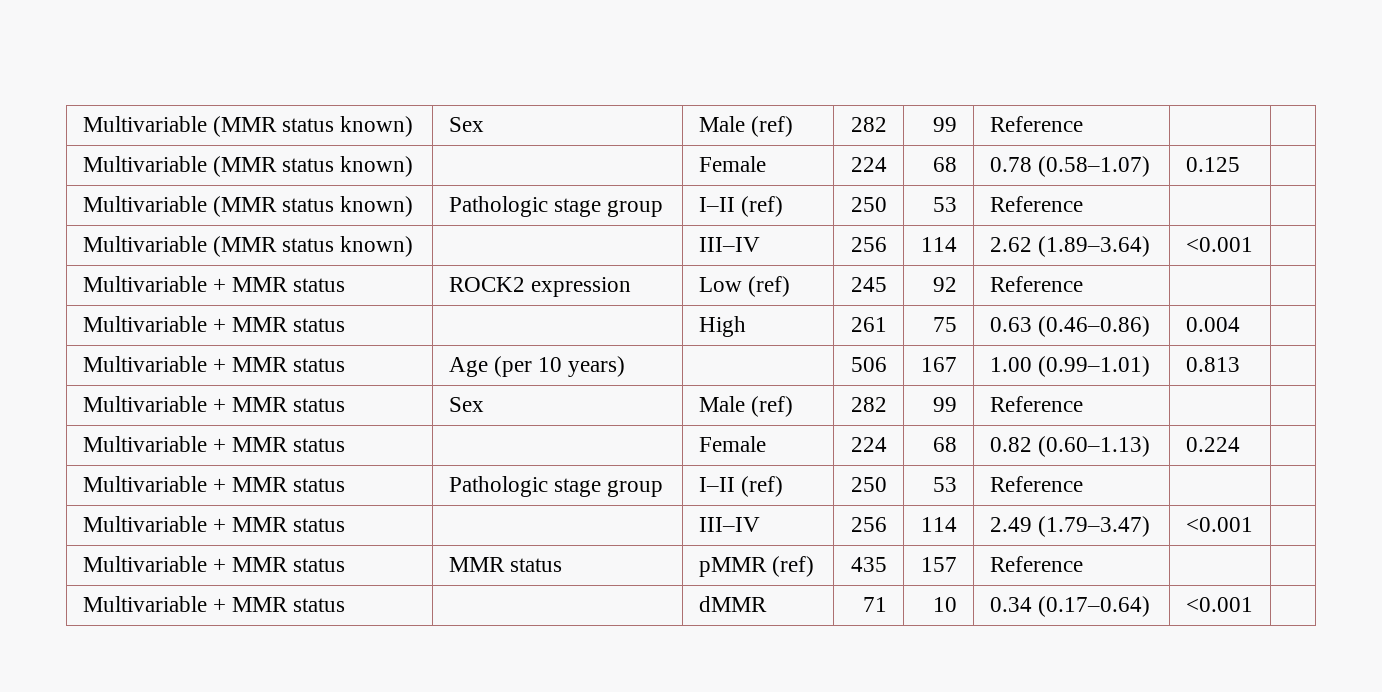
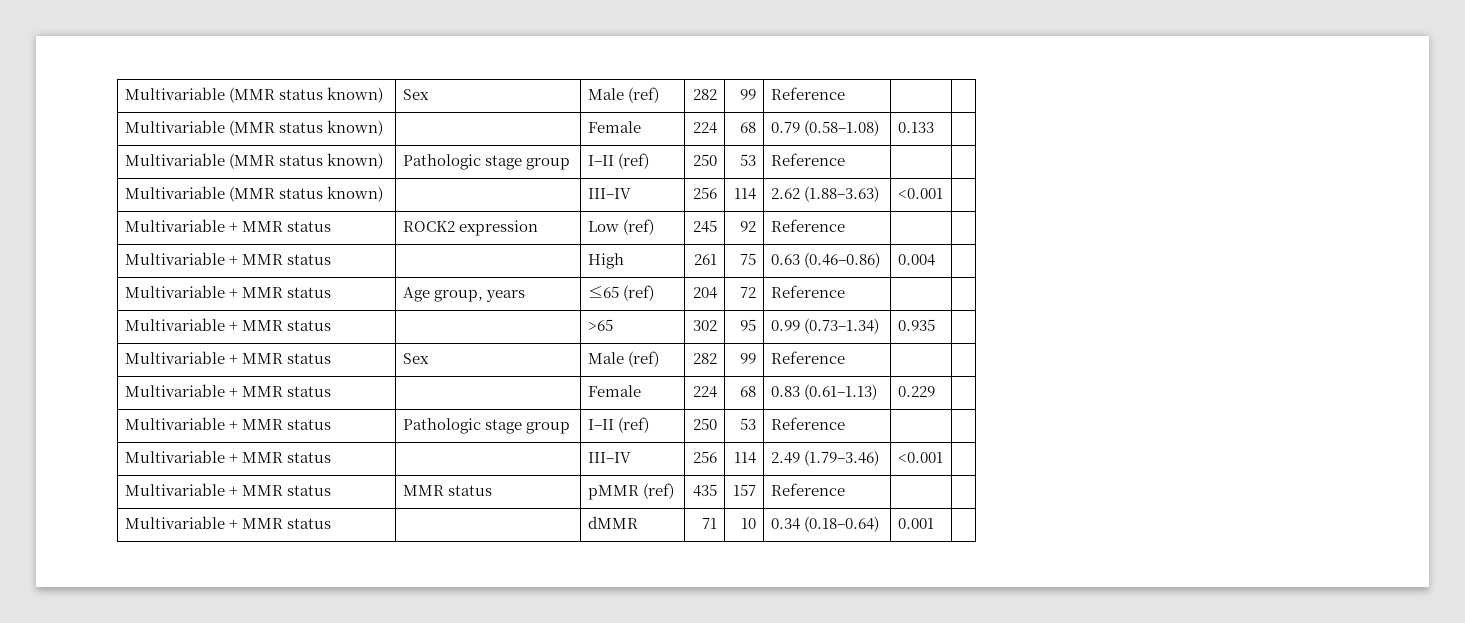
[989,156,1150,177] [1185,157,1240,172] 0.78 (0.58–1.07) | 0.125 -> [770,120,879,136] [897,122,934,133] 0.79 (0.58–1.08) | 0.133
[1037,236,1150,257] (1.89–3.64) -> [803,186,879,202] (1.88–3.63)
[493,356,626,377] [851,357,888,372] [921,357,958,372] [989,356,1150,377] [1185,357,1240,372] (per 10 years) | | 506 | 167 | 1.00 (0.99–1.01) | 0.813 -> [433,290,525,302] [587,285,654,301] [693,287,718,299] [740,287,757,298] [770,285,845,298] [124,318,331,331] [587,319,613,331] [693,320,718,331] [740,319,757,331] [770,318,879,334] [897,319,935,331] group, years | ≤65 (ref) | 204 | 72 | Reference | | // Multivariable + MMR status | | >65 | 302 | 95 | 0.99 (0.73–1.34) | 0.935
[989,436,1150,457] [1185,437,1240,452] 0.82 (0.60–1.13) | 0.224 -> [770,384,877,400] [897,386,935,397] 0.83 (0.61–1.13) | 0.229
[1037,516,1150,537] (1.79–3.47) -> [803,450,879,466] (1.79–3.46)
[1037,596,1150,617] [1185,597,1253,612] (0.17–0.64) | <0.001 -> [803,516,879,532] [897,518,934,529] (0.18–0.64) | 0.001

